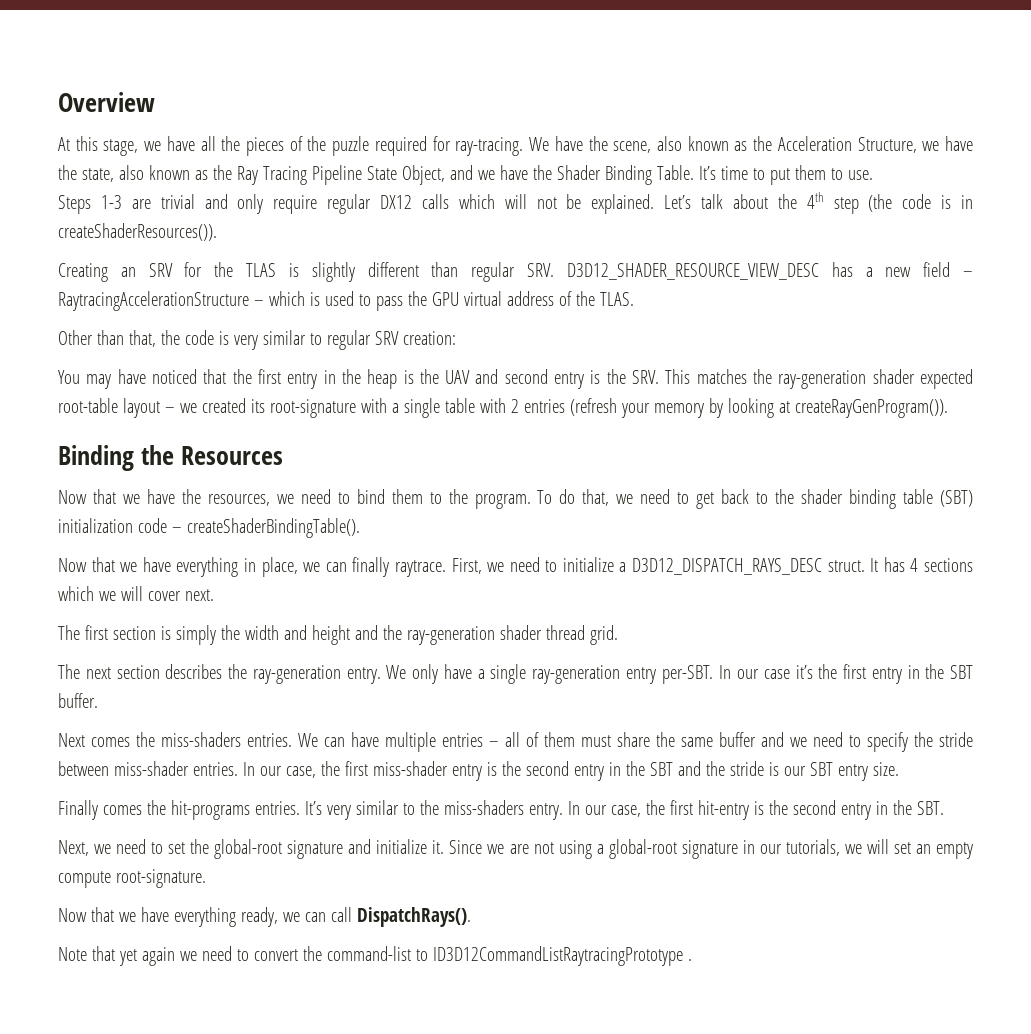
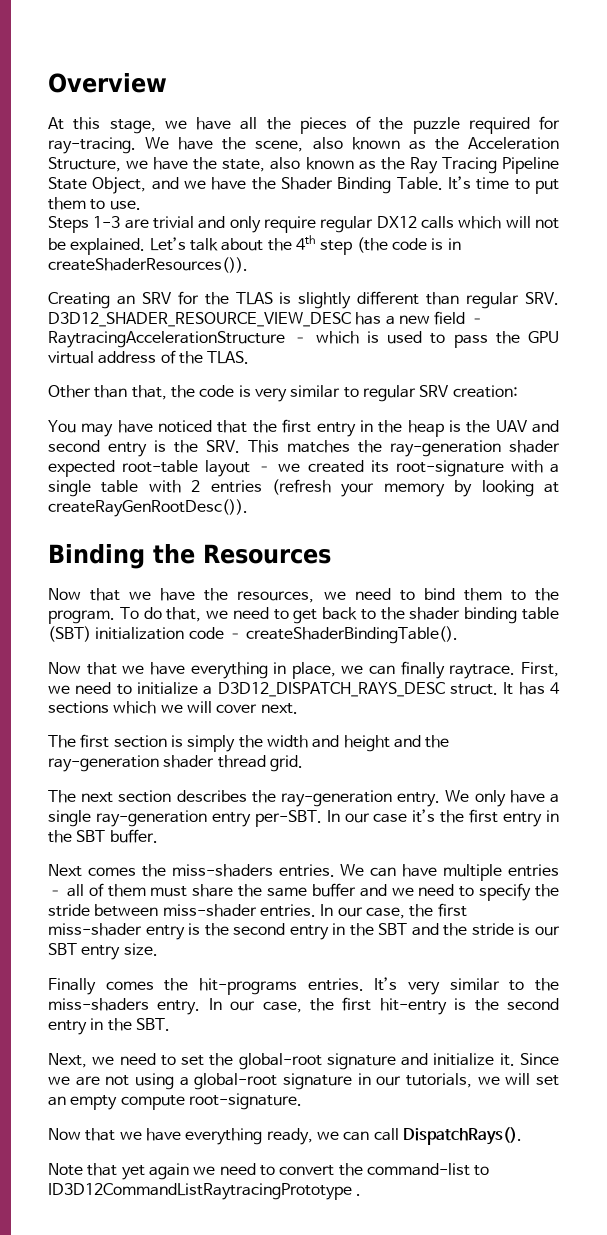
[794,399,948,418] createRayGenProgram()). -> [48,499,248,517] createRayGenRootDesc()).

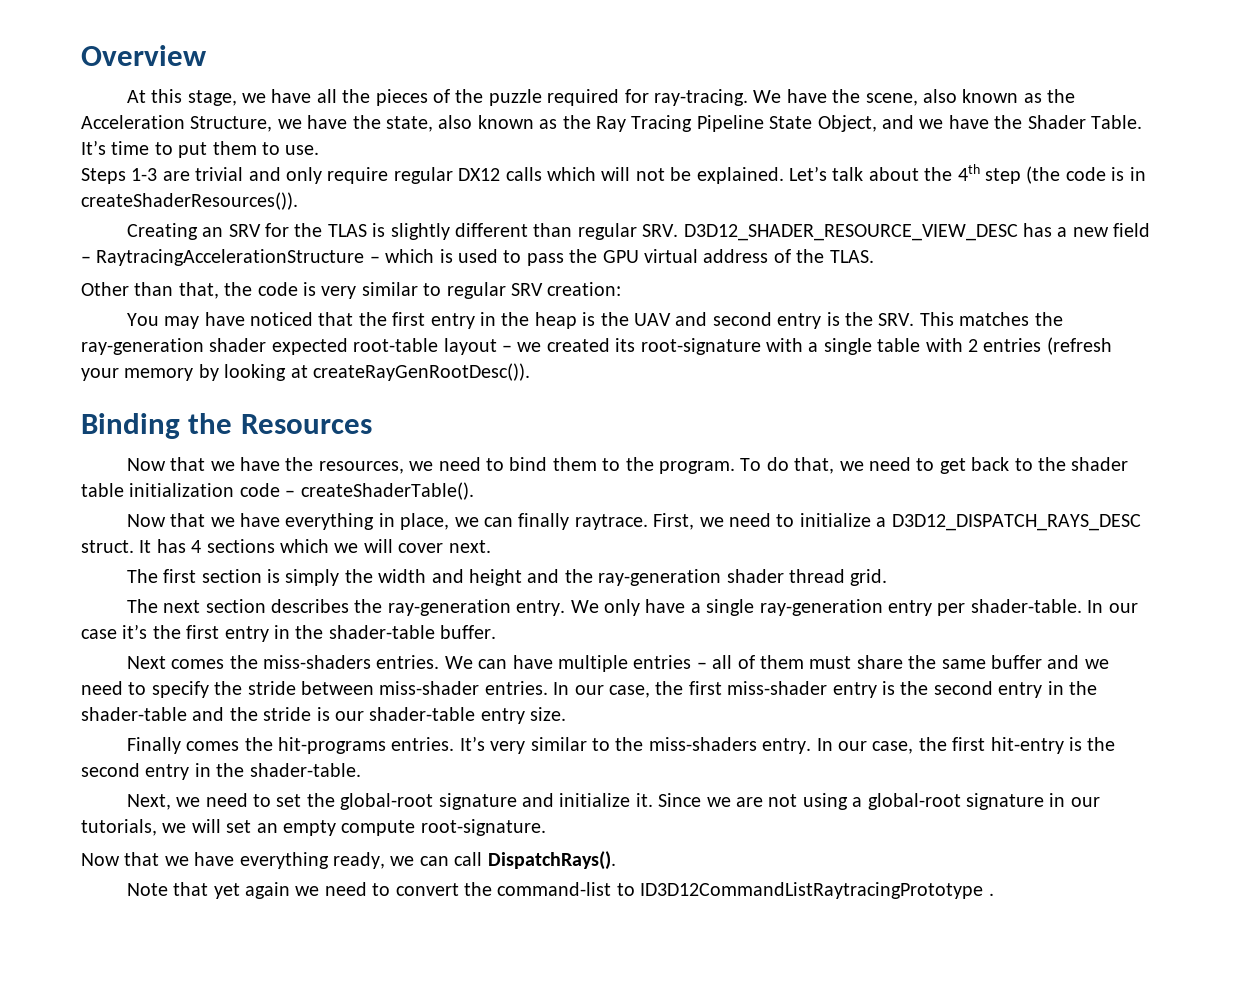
[337,177,392,194] Binding -> (1086, 122) none
[464,607,559,624] [48,626,91,642] binding table (SBT) -> [81,483,124,497] table
[246,626,459,644] createShaderBindingTable(). -> [300,482,474,500] createShaderTable().
[254,810,322,827] per-SBT. -> [937,599,1082,616] per shader-table.
[76,830,106,842] SBT -> [328,625,435,639] shader-table
[378,923,408,935] SBT -> [81,707,187,721] shader-table
[48,943,77,955] SBT -> [369,707,476,721] shader-table
[135,1018,170,1031] SBT. -> [249,763,361,777] shader-table.

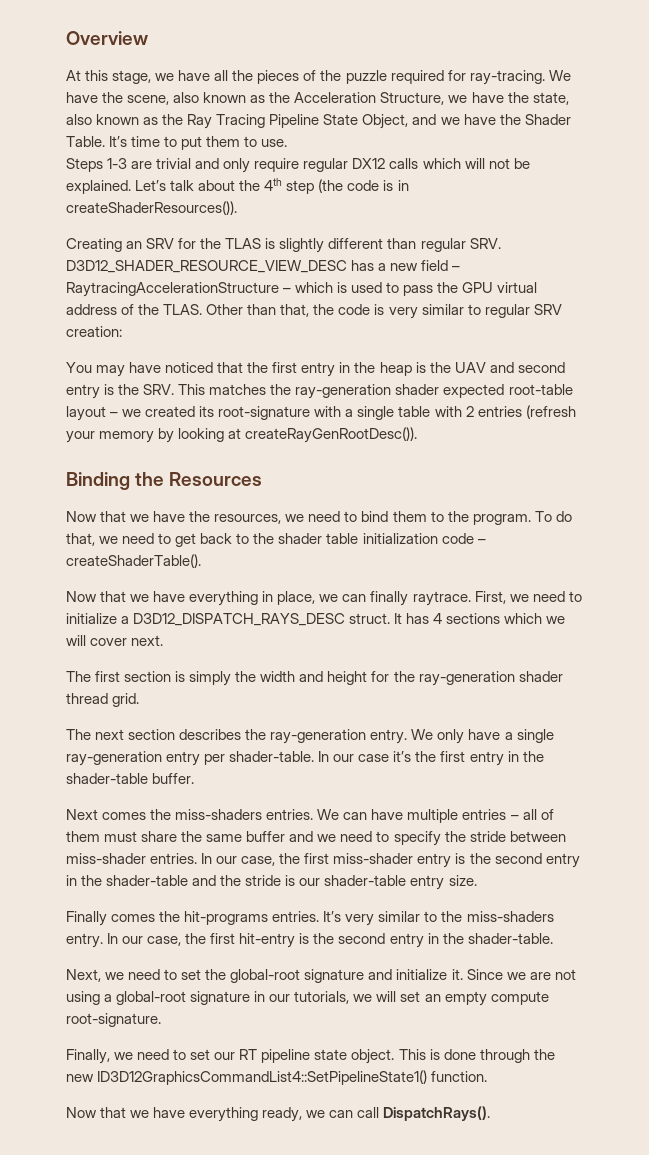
(874, 256) // -> (203, 309) none
[527,569,560,583] and -> [371,671,390,682] for
(546, 827) none -> [66,1049,555,1064] [66,1070,488,1085] // Finally, we need to set our RT pipeline state object. This is done through the new ID3D12GraphicsCommandList4::SetPipelineState1() function.
[126,882,994,899] // Note that yet again we need to convert the command-list to ID3D12CommandListRaytracingPrototype . -> (491, 1113) none

